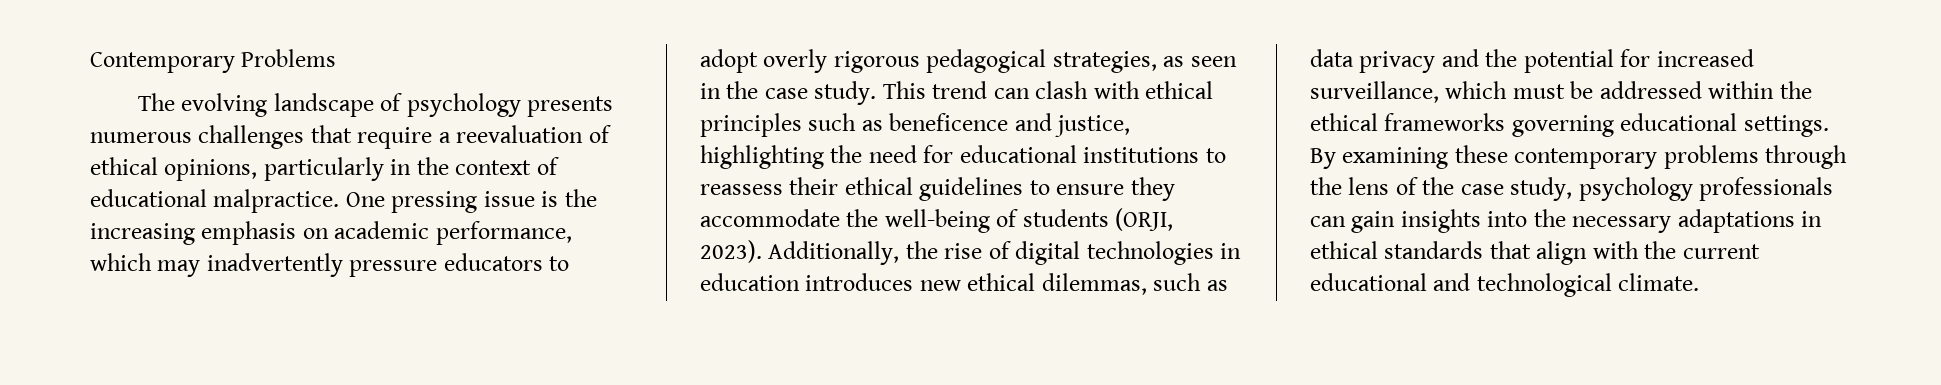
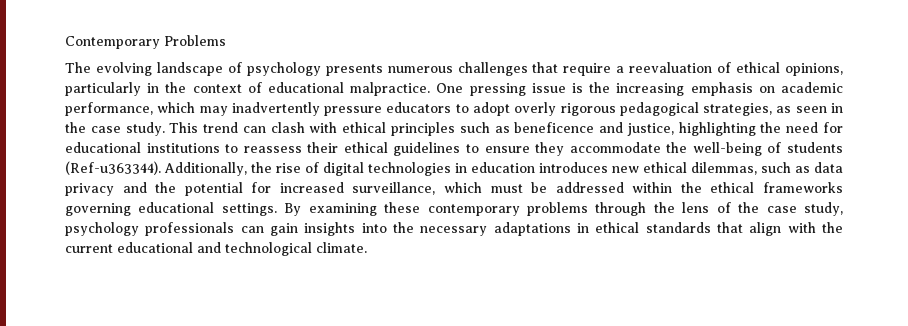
[1115,208,1174,231] [700,240,762,263] (ORJI, 2023). -> [65,161,161,175] (Ref-u363344).

